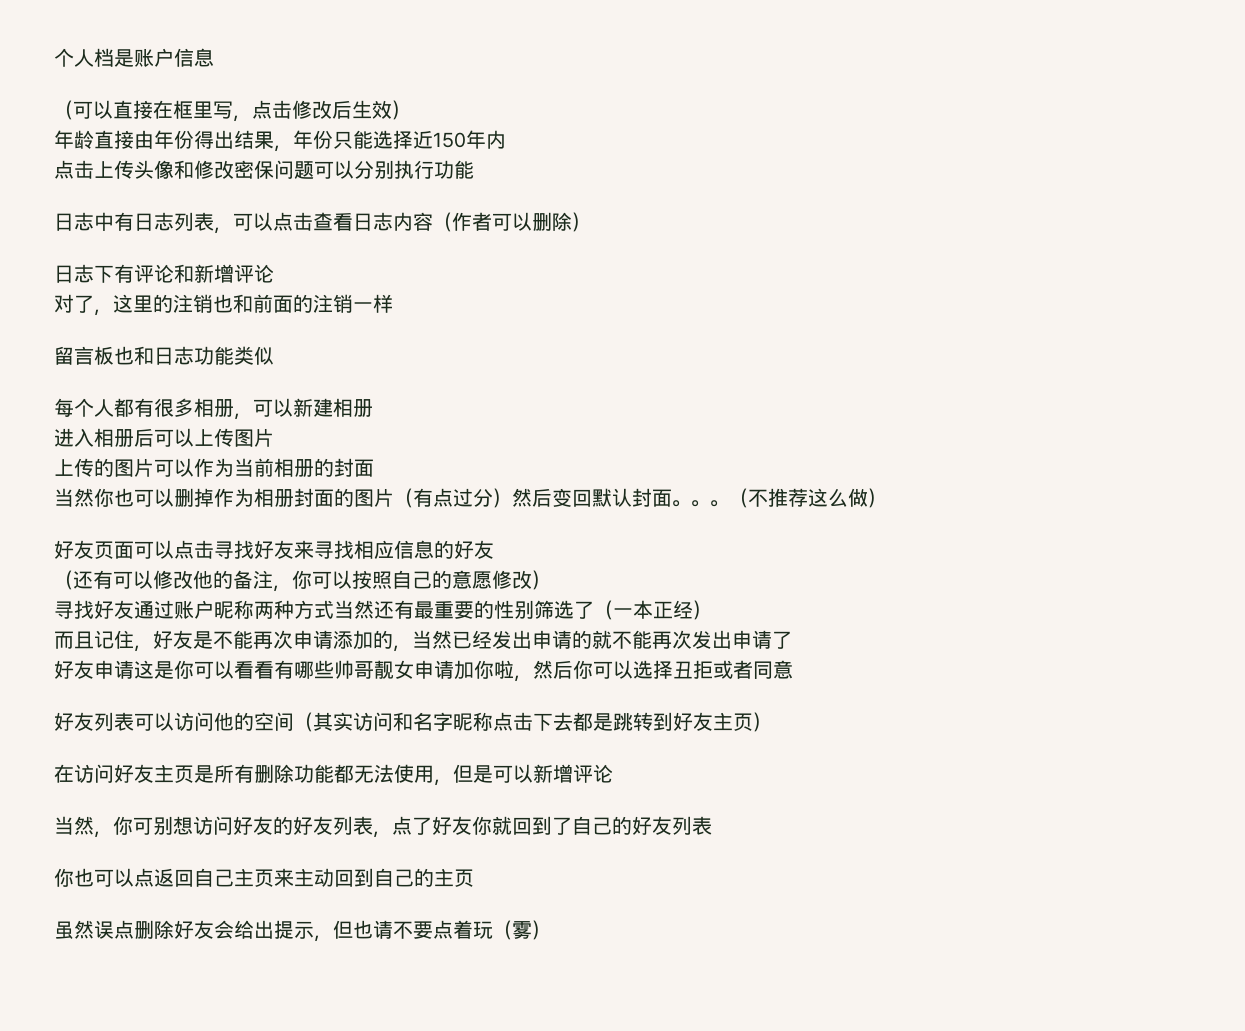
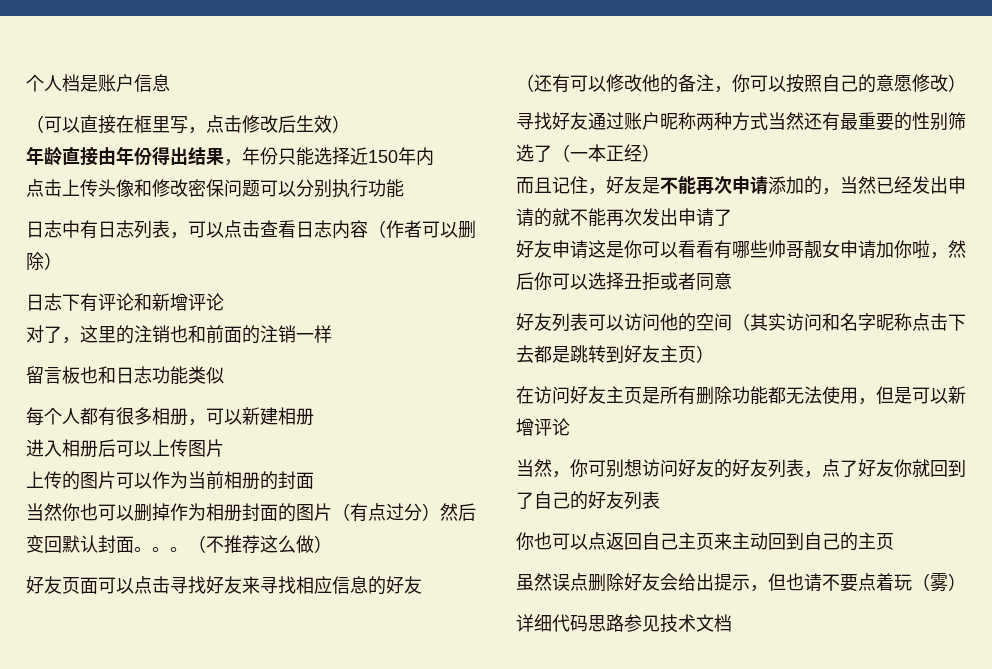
(551, 930) none -> [516,614,732,633] // 详细代码思路参见技术文档

